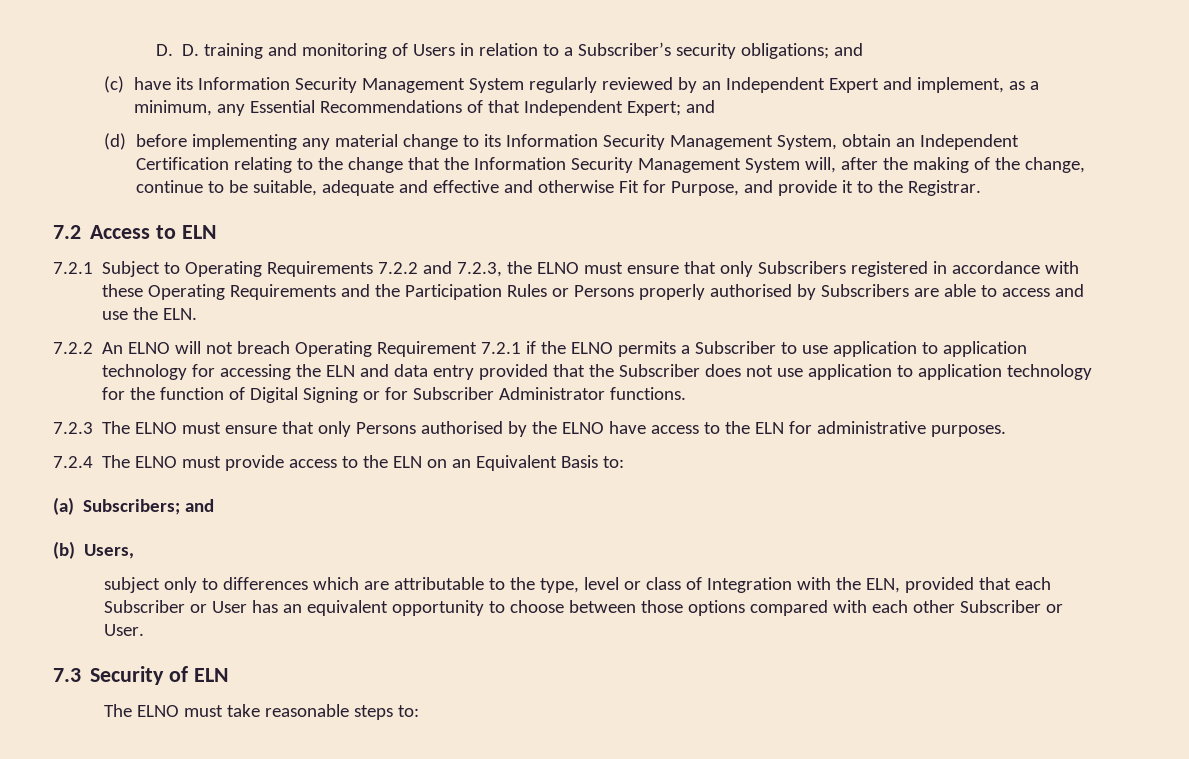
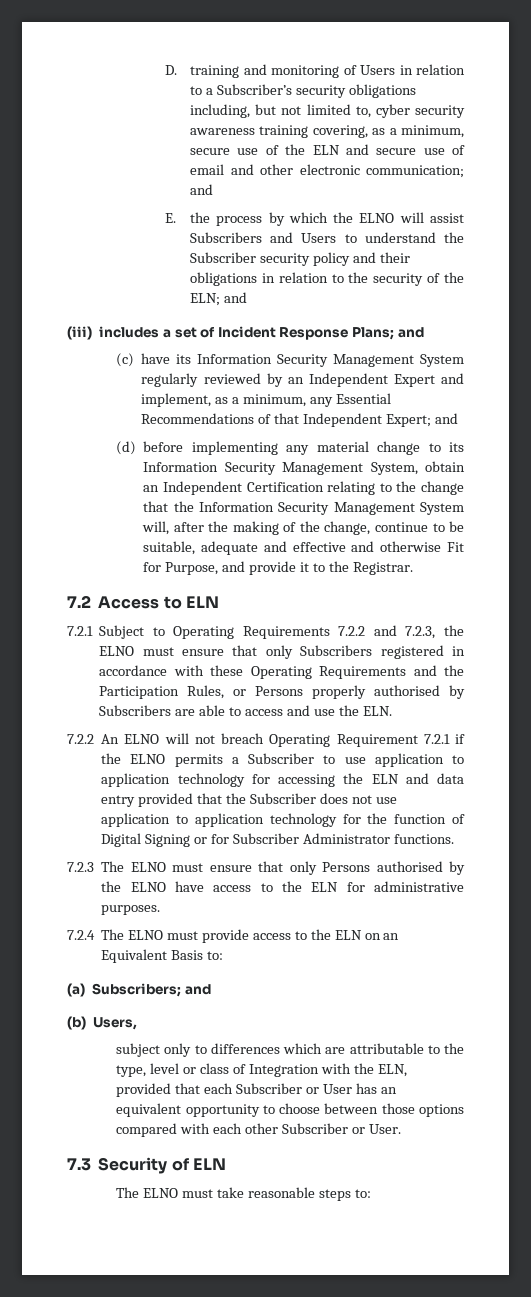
[155,44,200,56] D. D. -> [165,65,178,75] D.
[741,43,830,59] obligations; -> [348,84,416,98] [189,104,465,118] [189,125,465,138] [189,144,466,155] [189,164,464,178] [189,184,213,195] [165,212,464,226] [189,232,464,243] [189,252,410,266] [189,272,464,286] [189,292,247,306] [67,326,395,340] obligations including, but not limited to, cyber security awareness training covering, as a minimum, secure use of the ELN and secure use of email and other electronic communication; and // E. the process by which the ELNO will assist Subscribers and Users to understand the Subscriber security policy and their obligations in relation to the security of the ELN; and // (iii) includes a set of Incident Response Plans;
[507,284,548,297] Rules -> [187,685,225,699] Rules,

